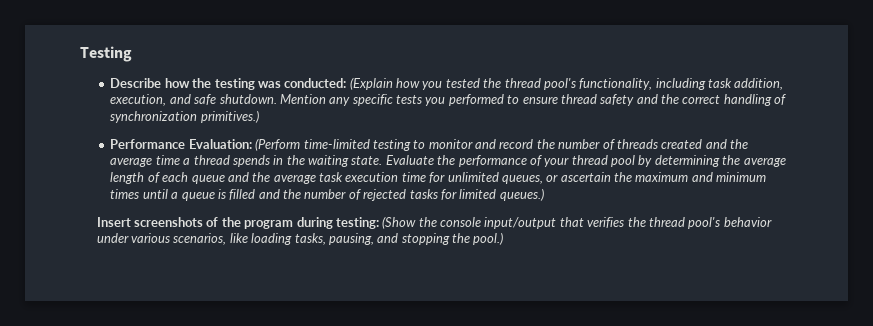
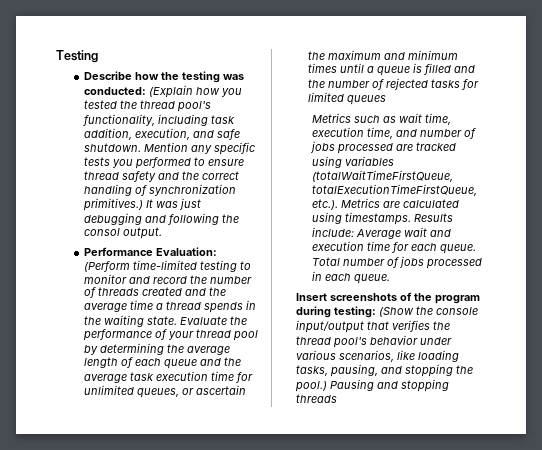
(259, 116) none -> [146,198,202,210] [84,213,240,225] [84,227,163,239] It was just debugging and following the consol output.
[499,188,544,201] queues.) -> [347,95,387,105] [312,113,452,125] [312,127,477,139] [310,141,457,154] [312,156,395,168] [312,170,454,182] [312,184,478,196] [312,198,460,210] [312,212,454,225] [312,227,452,239] [312,241,477,254] [312,256,483,269] [312,271,391,284] queues // Metrics such as wait time, execution time, and number of jobs processed are tracked using variables (totalWaitTimeFirstQueue, totalExecutionTimeFirstQueue, etc.). Metrics are calculated using timestamps. Results include: Average wait and execution time for each queue. Total number of jobs processed in each queue.
(504, 238) none -> [330,379,450,392] [296,394,338,403] Pausing and stopping threads

